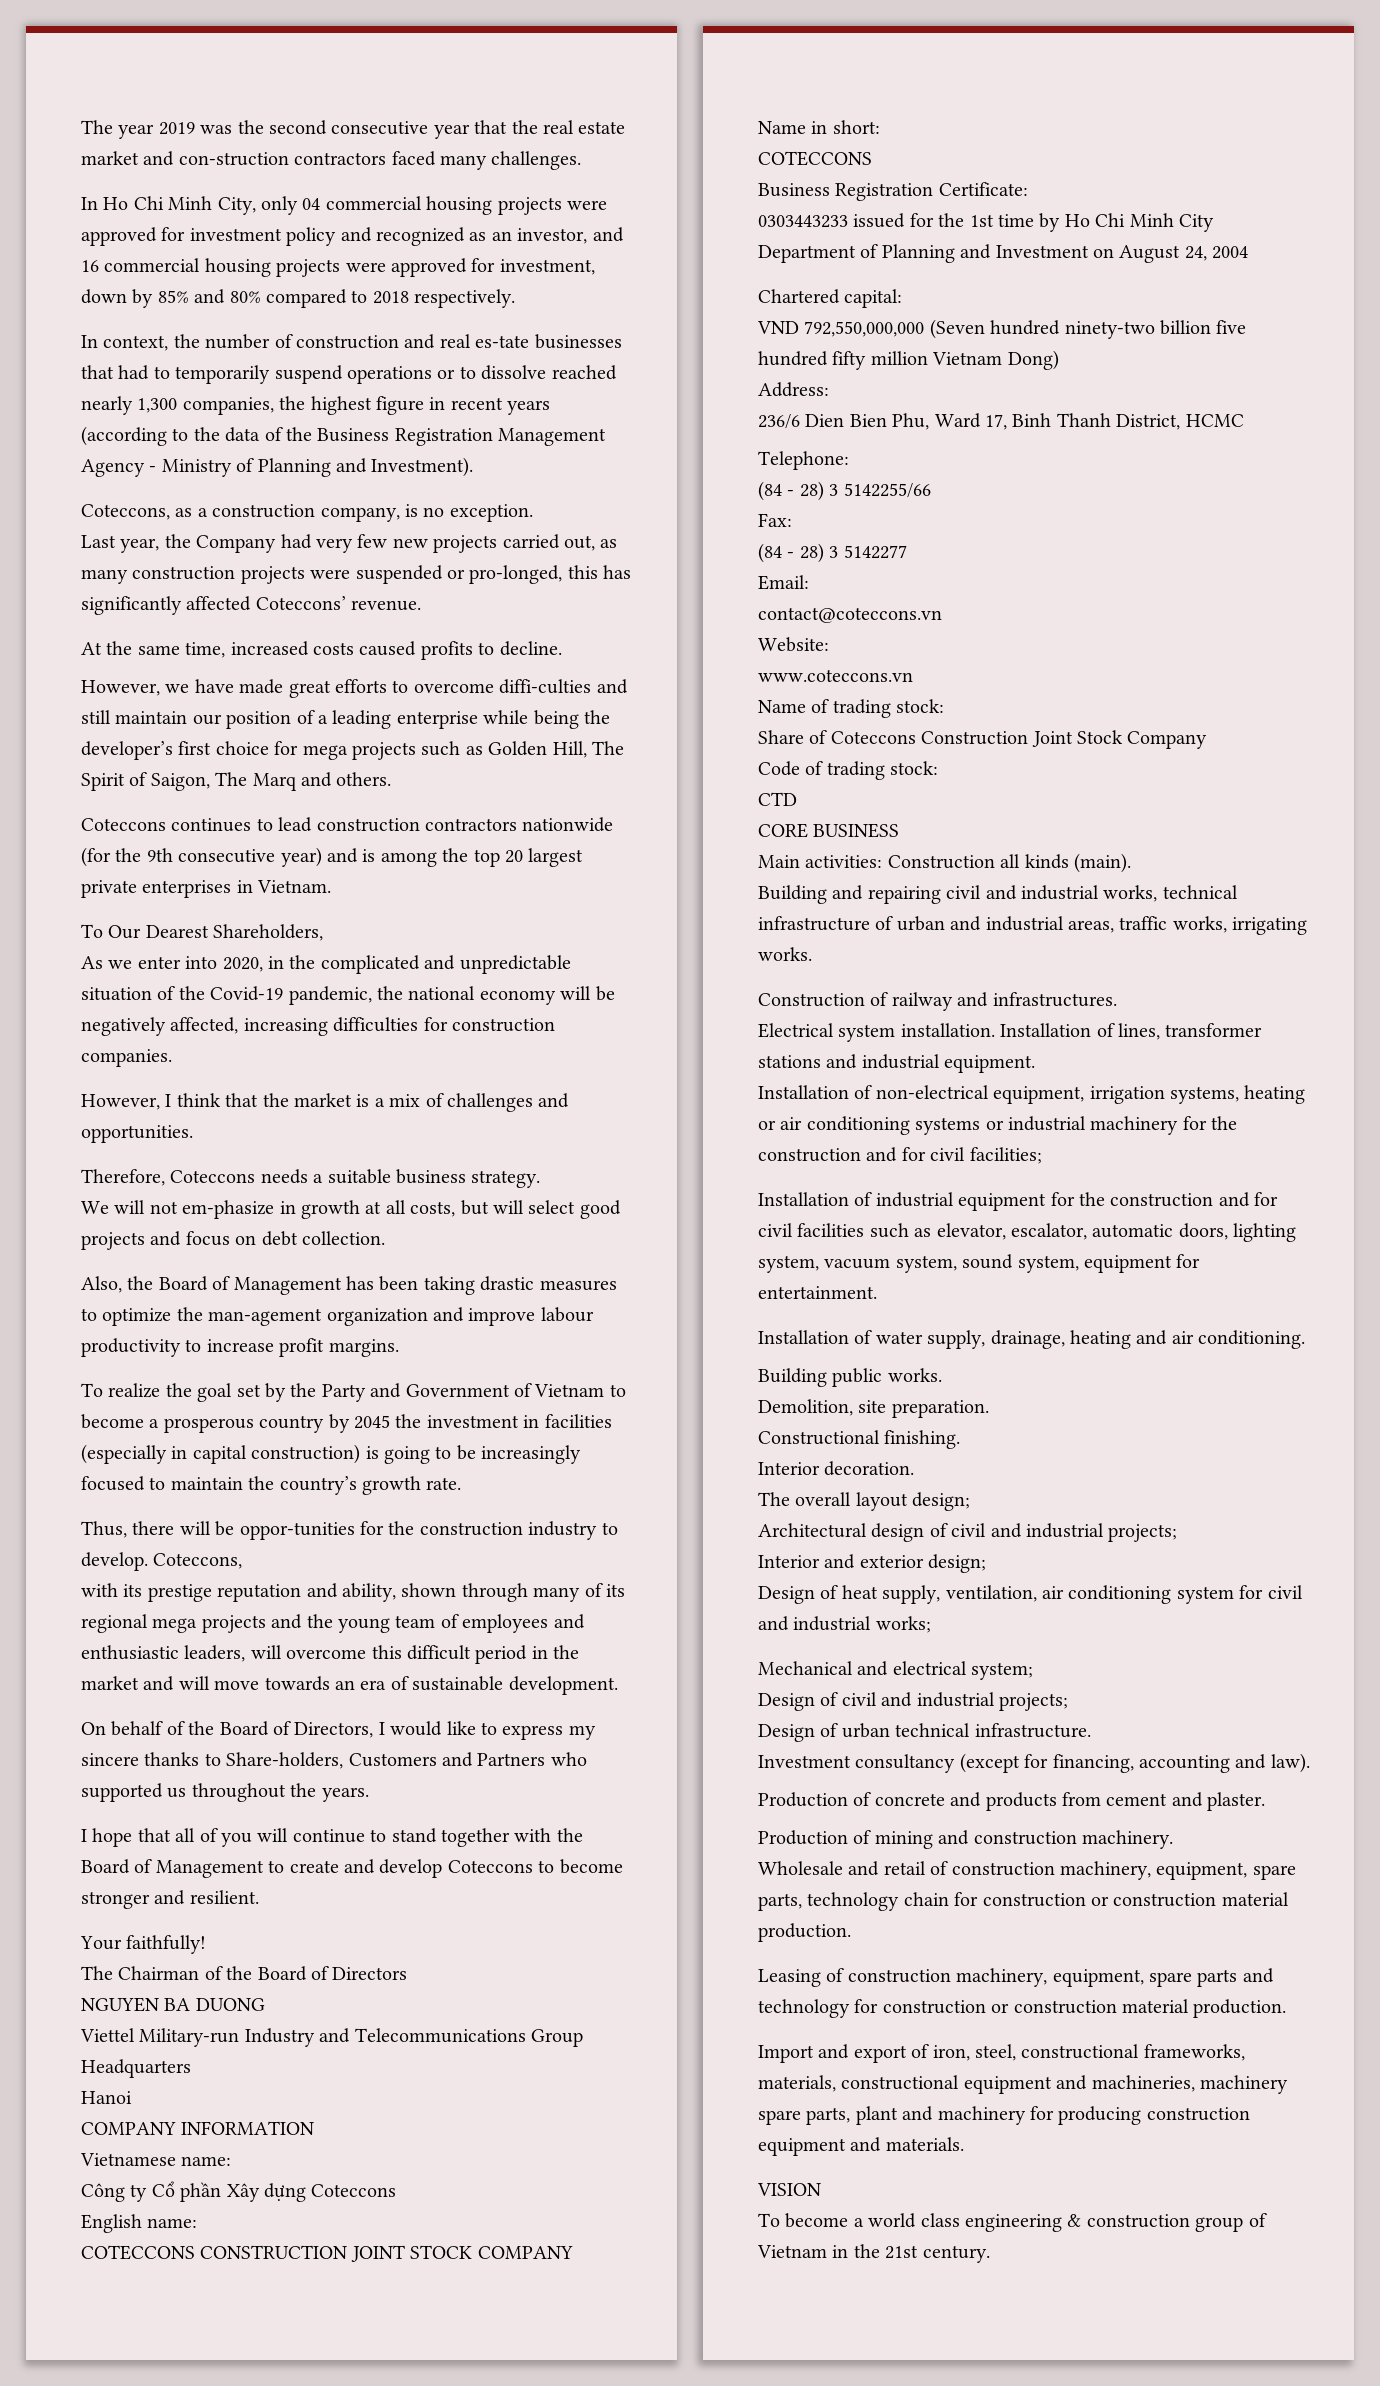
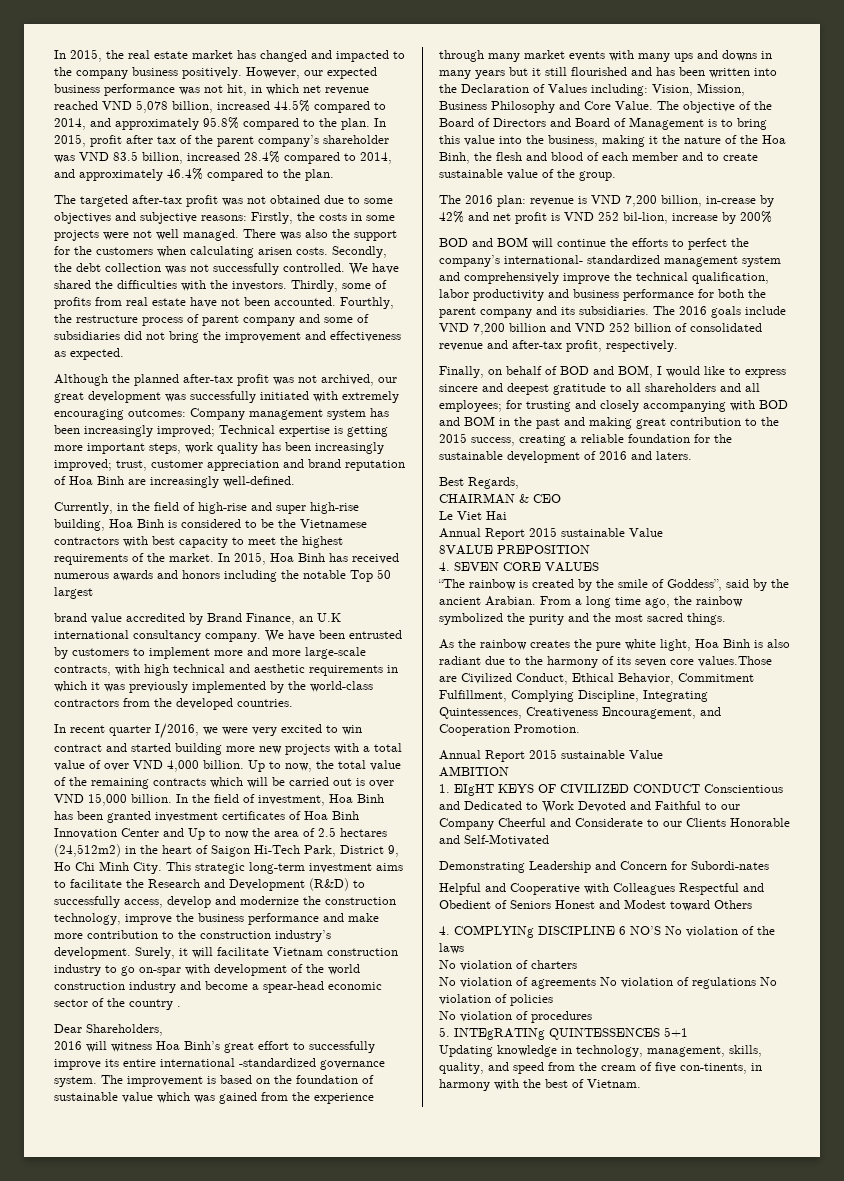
[81,120,626,139] [81,151,582,170] [81,196,607,215] [81,227,624,246] [81,258,595,277] [81,289,516,308] [81,334,622,351] [81,365,617,384] [81,396,551,415] [81,426,607,446] [81,457,474,477] [81,504,533,522] [81,534,618,553] [81,565,632,584] [81,596,422,615] [81,641,562,660] [81,679,628,698] [81,710,610,729] [81,741,624,760] [81,772,392,791] [81,817,614,832] [81,847,584,867] [81,880,332,898] [81,924,324,941] [81,955,571,974] [81,986,615,1005] [81,1017,555,1036] [81,1049,172,1067] [81,1093,570,1112] [81,1125,193,1143] [81,1169,541,1188] [81,1200,621,1219] [81,1231,385,1250] [81,1276,617,1295] [81,1307,594,1326] [81,1338,399,1357] [81,1383,626,1402] [81,1414,612,1433] [81,1444,582,1464] [81,1476,462,1495] [81,1521,618,1540] [81,1552,243,1571] [81,1583,625,1602] [81,1614,585,1633] [81,1645,580,1664] [81,1676,618,1695] [81,1721,374,1738] The year 2019 was the second consecutive year that the real estate market and con-struction contractors faced many challenges. // In Ho Chi Minh City, only 04 commercial housing projects were approved for investment policy and recognized as an investor, and 16 commercial housing projects were approved for investment, down by 85% and 80% compared to 2018 respectively. // In context, the number of construction and real es-tate businesses that had to temporarily suspend operations or to dissolve reached nearly 1,300 companies, the highest figure in recent years (according to the data of the Business Registration Management Agency - Ministry of Planning and Investment). // Coteccons, as a construction company, is no exception. // Last year, the Company had very few new projects carried out, as many construction projects were suspended or pro-longed, this has significantly affected Coteccons’ revenue. // At the same time, increased costs caused profits to decline. // However, we have made great efforts to overcome diffi-culties and still maintain our position of a leading enterprise while being the developer’s first choice for mega projects such as Golden Hill, The Spirit of Saigon, The Marq and others. // Coteccons continues to lead construction contractors nationwide (for the 9th consecutive year) and is among the top 20 largest private enterprises in Vietnam. // To Our Dearest Shareholders, // As we enter into 2020, in the complicated and unpredictable situation of the Covid-19 pandemic, the national economy will be negatively affected, increasing difficulties for construction companies. // However, I think that the market is a mix of challenges and opportunities. // Therefore, Coteccons needs a suitable business strategy. // We will not em-phasize in growth at all costs, but will select good projects and focus on debt collection. // Also, the Board of Management has been taking drastic measures to optimize the man-agement organization and improve labour productivity to increase profit margins. // To realize the goal set by the Party and Government of Vietnam to become a prosperous country by 2045 the investment in facilities (especially in capital construction) is going to be increasingly focused to maintain the country’s growth rate. // Thus, there will be oppor-tunities for the construction industry to develop. Coteccons, // with its prestige reputation and ability, shown through many of its regional mega projects and the young team of employees and enthusiastic leaders, will overcome this difficult period in the market and will move towards an era of sustainable development. // On behalf of the Board of Directors, -> [54,49,405,62] [54,67,377,79] [54,84,369,96] [54,100,386,113] [54,117,386,130] [54,134,389,147] [54,151,392,164] [54,168,334,181] [54,195,393,207] [54,212,395,224] [54,229,397,241] [54,246,387,258] [54,263,399,275] [54,280,387,292] [54,297,394,309] [54,314,369,326] [54,331,401,343] [54,348,124,360] [54,374,397,386] [54,391,399,403] [54,408,389,420] [54,425,388,437] [54,442,384,454] [54,459,405,471] [54,476,295,488] [54,502,359,514] [54,519,367,531] [54,536,343,548] [54,552,399,565] [54,569,391,582] [54,587,93,599] [54,613,341,625] [54,630,402,642] [54,647,366,659] [54,664,398,676] [54,681,373,693] [54,698,293,710] [54,723,362,739] [54,743,402,755] [54,760,401,772] [54,777,394,789] [54,793,384,806] [54,811,359,823] [54,827,387,840] [54,844,399,857] [54,861,403,874] [54,878,365,891] [54,896,396,908] [54,913,379,925] [54,930,331,942] [54,947,398,959] [54,964,360,976] [54,981,382,993] [54,998,181,1010] [54,1024,163,1036] [54,1041,375,1053] [54,1058,385,1070] [54,1075,374,1087] [54,1092,374,1104] [439,50,772,62] [439,67,777,79] [439,83,745,96] [439,101,772,113] [439,117,767,130] [439,135,786,147] [439,152,758,164] [439,169,616,181] [439,195,774,207] [439,211,772,224] [439,237,749,250] [439,255,781,267] [439,272,769,284] [439,289,766,301] [439,306,786,318] [439,322,762,335] [439,340,678,352] [439,365,653,378] In 2015, the real estate market has changed and impacted to the company business positively. However, our expected business performance was not hit, in which net revenue reached VND 5,078 billion, increased 44.5% compared to 2014, and approximately 95.8% compared to the plan. In 2015, profit after tax of the parent company’s shareholder was VND 83.5 billion, increased 28.4% compared to 2014, and approximately 46.4% compared to the plan. // The targeted after-tax profit was not obtained due to some objectives and subjective reasons: Firstly, the costs in some projects were not well managed. There was also the support for the customers when calculating arisen costs. Secondly, the debt collection was not successfully controlled. We have shared the difficulties with the investors. Thirdly, some of profits from real estate have not been accounted. Fourthly, the restructure process of parent company and some of subsidiaries did not bring the improvement and effectiveness as expected. // Although the planned after-tax profit was not archived, our great development was successfully initiated with extremely encouraging outcomes: Company management system has been increasingly improved; Technical expertise is getting more important steps, work quality has been increasingly improved; trust, customer appreciation and brand reputation of Hoa Binh are increasingly well-defined. // Currently, in the field of high-rise and super high-rise building, Hoa Binh is considered to be the Vietnamese contractors with best capacity to meet the highest requirements of the market. In 2015, Hoa Binh has received numerous awards and honors including the notable Top 50 largest // brand value accredited by Brand Finance, an U.K international consultancy company. We have been entrusted by customers to implement more and more large-scale contracts, with high technical and aesthetic requirements in which it was previously implemented by the world-class contractors from the developed countries. // In recent quarter I/2016, we were very excited to win contract and started building more new projects with a total value of over VND 4,000 billion. Up to now, the total value of the remaining contracts which will be carried out is over VND 15,000 billion. In the field of investment, Hoa Binh has been granted investment certificates of Hoa Binh Innovation Center and Up to now the area of 2.5 hectares (24,512m2) in the heart of Saigon Hi-Tech Park, District 9, Ho Chi Minh City. This strategic long-term investment aims to facilitate the Research and Development (R&D) to successfully access, develop and modernize the construction technology, improve the business performance and make more contribution to the construction industry’s development. Surely, it will facilitate Vietnam construction industry to go on-spar with development of the world construction industry and become a spear-head economic sector of the country . // Dear Shareholders, // 2016 will witness Hoa Binh’s great effort to successfully improve its entire international -standardized governance system. The improvement is based on the foundation of sustainable value which was gained from the experience through many market events with many ups and downs in many years but it still flourished and has been written into the Declaration of Values including: Vision, Mission, Business Philosophy and Core Value. The objective of the Board of Directors and Board of Management is to bring this value into the business, making it the nature of the Hoa Binh, the flesh and blood of each member and to create sustainable value of the group. // The 2016 plan: revenue is VND 7,200 billion, in-crease by 42% and net profit is VND 252 bil-lion, increase by 200% // BOD and BOM will continue the efforts to perfect the company’s international- standardized management system and comprehensively improve the technical qualification, labor productivity and business performance for both the parent company and its subsidiaries. The 2016 goals include VND 7,200 billion and VND 252 billion of consolidated revenue and after-tax profit, respectively. // Finally, on behalf of BOD and BOM,
[568,1725,596,1740] [81,1752,587,1769] [81,1783,369,1802] [81,1828,583,1847] [81,1859,623,1878] [81,1890,259,1909] [80,1935,207,1954] [81,1966,408,1981] [81,1997,265,2012] [80,2028,583,2047] [81,2059,191,2078] [81,2091,132,2104] [81,2121,315,2135] [80,2153,232,2166] [81,2181,397,2202] [81,2214,198,2233] [81,2245,573,2262] [758,120,880,134] [758,151,872,166] [758,182,1028,201] [758,213,1214,232] [758,244,1249,263] [758,289,903,308] [757,319,1247,339] [758,350,1059,370] [758,382,829,397] [758,413,1244,430] [758,451,849,470] [758,481,931,501] [758,513,792,527] [758,543,907,563] [758,575,809,590] [758,607,942,623] [758,637,829,652] [758,669,913,682] [758,699,945,718] [758,730,1208,749] [758,761,939,780] [758,792,797,806] [758,823,900,838] [758,853,1131,873] [758,885,1238,904] [758,916,1308,935] [758,947,812,961] [758,992,1117,1011] [758,1023,1263,1042] [758,1054,1036,1073] [758,1085,1306,1104] [758,1116,1238,1135] [758,1147,1042,1164] [758,1192,1279,1211] [758,1223,1297,1242] [758,1254,1201,1273] [758,1286,877,1299] [758,1330,1306,1349] [758,1368,942,1387] [758,1399,989,1418] [758,1430,961,1449] [758,1461,915,1476] [758,1492,971,1511] [758,1523,1178,1542] [758,1554,987,1573] [758,1585,1303,1604] [758,1616,931,1633] [758,1661,1034,1680] [758,1692,1068,1711] [758,1723,1091,1742] [758,1753,1310,1773] [758,1792,1266,1811] [758,1830,1173,1849] [758,1861,1296,1880] [758,1892,1289,1911] [758,1923,851,1942] [758,1968,1274,1987] [758,1999,1287,2018] [758,2044,1245,2063] [758,2075,1288,2094] [758,2106,1250,2125] [758,2137,964,2156] [757,2183,821,2196] [758,2213,1267,2232] [757,2244,990,2263] my sincere thanks to Share-holders, Customers and Partners who supported us throughout the years. // I hope that all of you will continue to stand together with the Board of Management to create and develop Coteccons to become stronger and resilient. // Your faithfully! // The Chairman of the Board of Directors // NGUYEN BA DUONG // Viettel Military-run Industry and Telecommunications Group Headquarters // Hanoi // COMPANY INFORMATION // Vietnamese name: // Công ty Cổ phần Xây dựng Coteccons // English name: // COTECCONS CONSTRUCTION JOINT STOCK COMPANY // Name in short: // COTECCONS // Business Registration Certificate: // 0303443233 issued for the 1st time by Ho Chi Minh City Department of Planning and Investment on August 24, 2004 // Chartered capital: // VND 792,550,000,000 (Seven hundred ninety-two billion five hundred fifty million Vietnam Dong) // Address: // 236/6 Dien Bien Phu, Ward 17, Binh Thanh District, HCMC // Telephone: // (84 - 28) 3 5142255/66 // Fax: // (84 - 28) 3 5142277 // Email: // contact@coteccons.vn // Website: // www.coteccons.vn // Name of trading stock: // Share of Coteccons Construction Joint Stock Company // Code of trading stock: // CTD // CORE BUSINESS // Main activities: Construction all kinds (main). // Building and repairing civil and industrial works, technical infrastructure of urban and industrial areas, traffic works, irrigating works. // Construction of railway and infrastructures. // Electrical system installation. Installation of lines, transformer stations and industrial equipment. // Installation of non-electrical equipment, irrigation systems, heating or air conditioning systems or industrial machinery for the construction and for civil facilities; // Installation of industrial equipment for the construction and for civil facilities such as elevator, escalator, automatic doors, lighting system, vacuum system, sound system, equipment for entertainment. // Installation of water supply, drainage, heating and air conditioning. // Building public works. // Demolition, site preparation. // Constructional finishing. // Interior decoration. // The overall layout design; // Architectural design of civil and industrial projects; // Interior and exterior design; // Design of heat supply, ventilation, air conditioning system for civil and industrial works; // Mechanical and electrical system; // Design of civil and industrial projects; // Design of urban technical infrastructure. // Investment consultancy (except for financing, accounting and law). // Production of concrete and products from cement and plaster. // Production of mining and construction machinery. // Wholesale and retail of construction machinery, equipment, spare parts, technology chain for construction or construction material production. // Leasing of construction machinery, equipment, spare parts and technology for construction or construction material production. // Import and export of iron, steel, constructional frameworks, materials, constructional equipment and machineries, machinery spare parts, plant and machinery for producing construction equipment and materials. // VISION // To become a world class engineering & construction group of Vietnam in the 21st century. -> [439,383,760,395] [439,400,788,412] [439,416,779,429] [439,433,732,446] [439,451,692,463] [439,477,519,489] [439,493,561,504] [439,511,507,520] [439,527,663,540] [439,545,590,555] [439,562,599,572] [438,579,789,591] [439,596,743,608] [439,613,726,625] [439,639,790,651] [439,656,772,668] [439,673,754,685] [439,690,708,702] [439,707,721,719] [439,724,580,736] [439,749,663,762] [439,766,509,777] [439,784,783,796] [439,801,740,813] [439,818,790,830] [439,834,549,846] [439,861,769,873] [439,883,764,895] [439,899,752,911] [439,925,775,938] [439,943,464,954] [439,960,577,971] [439,977,777,989] [439,994,553,1006] [439,1011,592,1023] [439,1027,688,1040] [439,1045,762,1057] [439,1062,762,1074] [439,1079,641,1091] sincere and deepest gratitude to all shareholders and all employees; for trusting and closely accompanying with BOD and BOM in the past and making great contribution to the 2015 success, creating a reliable foundation for the sustainable development of 2016 and laters. // Best Regards, // CHAIRMAN & CEO // Le Viet Hai // Annual Report 2015 sustainable Value // 8VALUE PREPOSITION // 4. SEVEN CORE VALUES // “The rainbow is created by the smile of Goddess”, said by the ancient Arabian. From a long time ago, the rainbow symbolized the purity and the most sacred things. // As the rainbow creates the pure white light, Hoa Binh is also radiant due to the harmony of its seven core values.Those are Civilized Conduct, Ethical Behavior, Commitment Fulfillment, Complying Discipline, Integrating Quintessences, Creativeness Encouragement, and Cooperation Promotion. // Annual Report 2015 sustainable Value // AMBITION // 1. EIgHT KEYS OF CIVILIZED CONDUCT Conscientious and Dedicated to Work Devoted and Faithful to our Company Cheerful and Considerate to our Clients Honorable and Self-Motivated // Demonstrating Leadership and Concern for Subordi-nates // Helpful and Cooperative with Colleagues Respectful and Obedient of Seniors Honest and Modest toward Others // 4. COMPLYINg DISCIPLINE 6 NO’S No violation of the laws // No violation of charters // No violation of agreements No violation of regulations No violation of policies // No violation of procedures // 5. INTEgRATINg QUINTESSENCES 5+1 // Updating knowledge in technology, management, skills, quality, and speed from the cream of five con-tinents, in harmony with the best of Vietnam.

